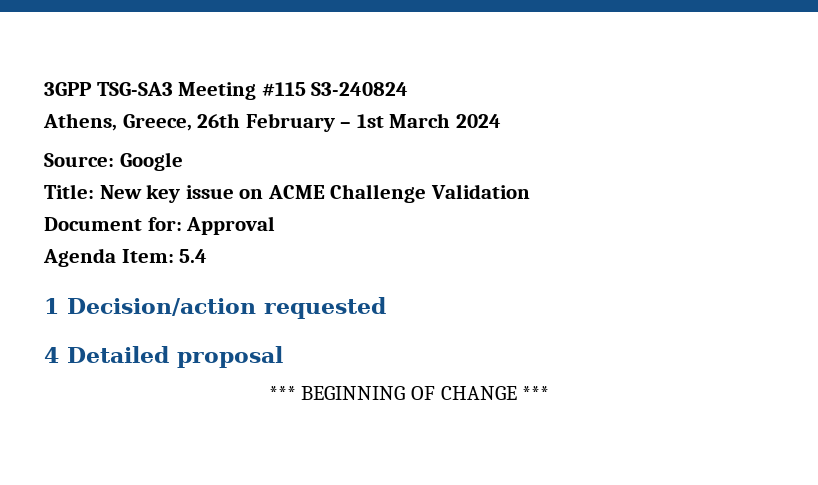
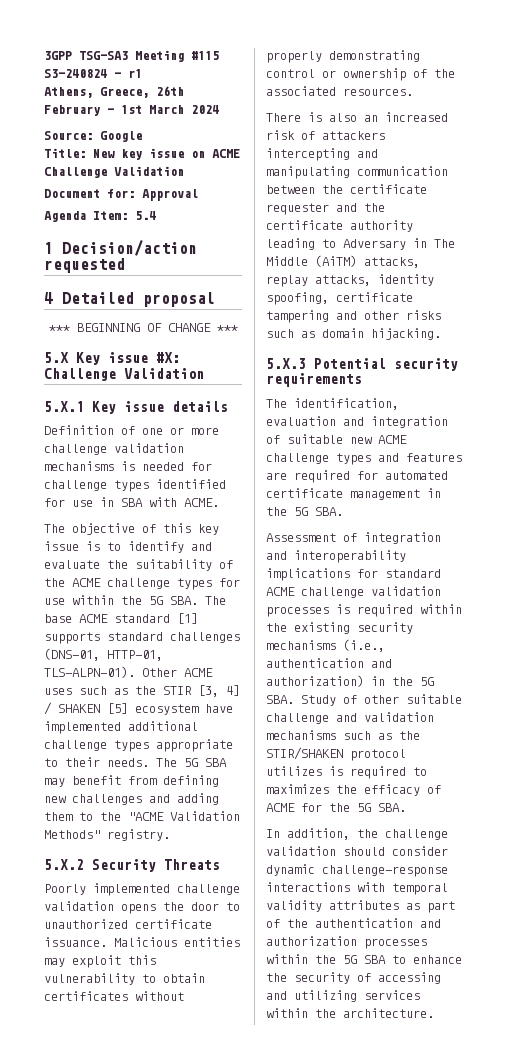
(409, 89) none -> [114,69,142,78] – r1
(550, 393) none -> [44,352,180,365] [44,368,204,381] [44,401,228,414] [44,425,219,435] [44,443,184,455] [44,461,212,471] [44,479,226,492] [44,497,219,507] [44,523,219,535] [44,541,212,553] [44,559,233,571] [44,578,240,590] [44,595,226,605] [44,613,198,624] [44,632,240,644] [44,648,163,661] [44,666,213,678] [44,685,240,697] [44,702,233,715] [44,721,198,734] [44,739,233,752] [44,757,227,767] [44,775,219,787] [44,793,219,805] [44,811,240,821] [44,829,170,841] [44,859,220,872] [44,883,240,896] [44,901,240,914] [44,919,212,929] [44,937,240,947] [44,955,156,968] [44,973,205,985] [44,991,184,1001] [266,50,420,63] [266,68,455,81] [266,86,413,96] [266,112,448,122] [266,130,385,140] [266,148,378,161] [266,166,448,179] [266,184,427,194] [266,203,385,215] [266,220,413,232] [266,238,455,250] [266,255,420,268] [266,274,434,287] [266,292,413,305] [266,310,441,323] [266,328,441,340] [266,358,458,371] [266,373,362,387] [266,398,399,410] [266,416,448,428] [266,434,407,444] [266,453,462,465] [266,470,448,483] [266,488,441,500] [266,507,343,516] [266,532,441,544] [266,550,406,563] [266,568,441,581] [266,586,441,598] [266,604,462,617] [266,622,413,634] [266,639,385,652] [266,658,392,668] [266,675,434,687] [266,694,462,706] [266,712,434,724] [266,730,420,740] [266,747,406,761] [266,766,427,779] [266,784,441,796] [266,803,406,812] [266,828,448,840] [266,846,448,856] [266,864,448,877] [266,882,448,895] [266,900,455,913] [266,918,441,928] [266,936,427,949] [266,954,462,964] [266,972,441,984] [266,990,420,1002] [266,1008,434,1018] // 5.X Key issue #X: Challenge Validation // 5.X.1 Key issue details // Definition of one or more challenge validation mechanisms is needed for challenge types identified for use in SBA with ACME. // The objective of this key issue is to identify and evaluate the suitability of the ACME challenge types for use within the 5G SBA. The base ACME standard [1] supports standard challenges (DNS-01, HTTP-01, TLS-ALPN-01). Other ACME uses such as the STIR [3, 4] / SHAKEN [5] ecosystem have implemented additional challenge types appropriate to their needs. The 5G SBA may benefit from defining new challenges and adding them to the "ACME Validation Methods" registry. // 5.X.2 Security Threats // Poorly implemented challenge validation opens the door to unauthorized certificate issuance. Malicious entities may exploit this vulnerability to obtain certificates without properly demonstrating control or ownership of the associated resources. // There is also an increased risk of attackers intercepting and manipulating communication between the certificate requester and the certificate authority leading to Adversary in The Middle (AiTM) attacks, replay attacks, identity spoofing, certificate tampering and other risks such as domain hijacking. // 5.X.3 Potential security requirements // The identification, evaluation and integration of suitable new ACME challenge types and features are required for automated certificate management in the 5G SBA. // Assessment of integration and interoperability implications for standard ACME challenge validation processes is required within the existing security mechanisms (i.e., authentication and authorization) in the 5G SBA. Study of other suitable challenge and validation mechanisms such as the STIR/SHAKEN protocol utilizes is required to maximizes the efficacy of ACME for the 5G SBA. // In addition, the challenge validation should consider dynamic challenge-response interactions with temporal validity attributes as part of the authentication and authorization processes within the 5G SBA to enhance the security of accessing and utilizing services within the architecture.

